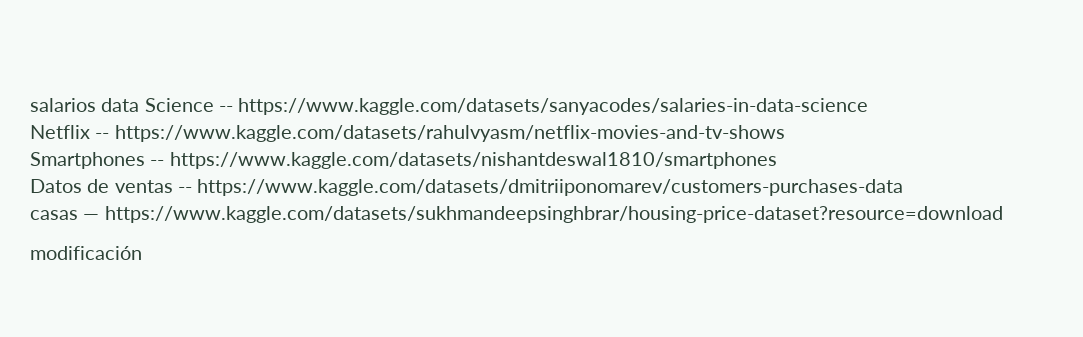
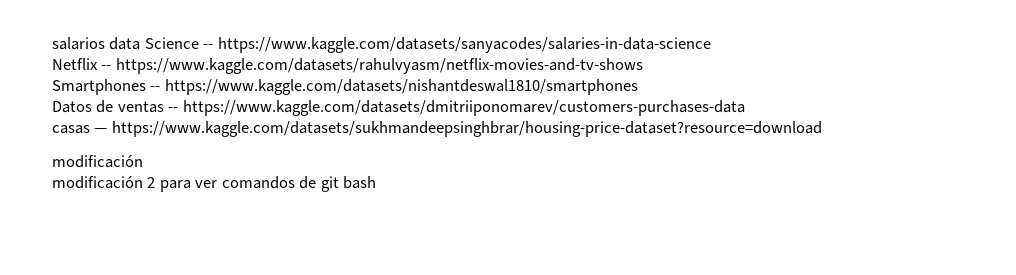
(142, 253) none -> [52,176,377,192] // modificación 2 para ver comandos de git bash

